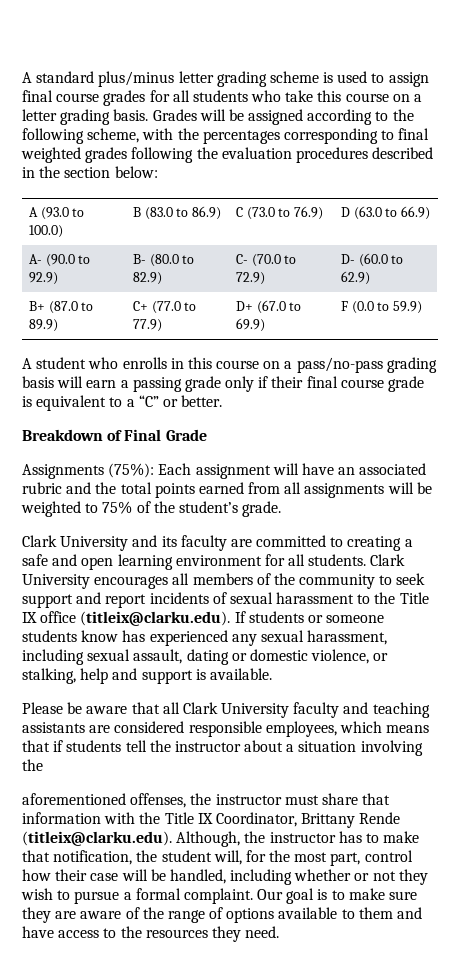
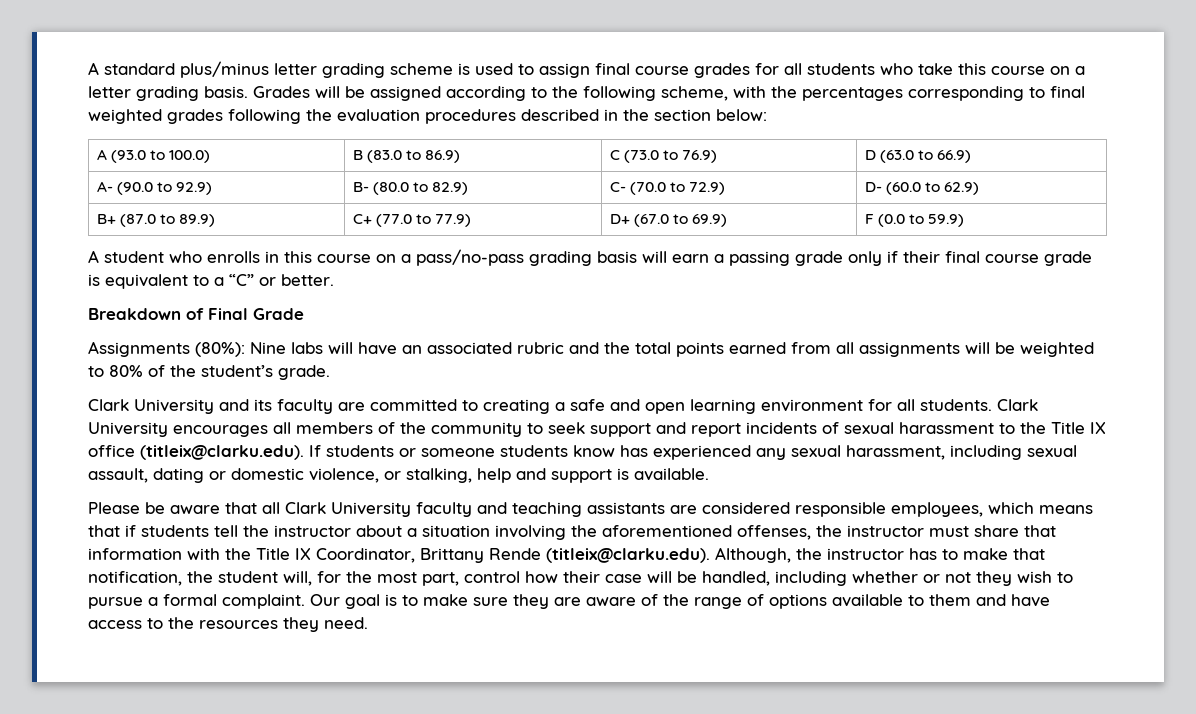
[108,463,271,479] (75%): Each assignment -> [195,342,323,357] (80%): Nine labs
[102,501,133,514] 75% -> [109,365,143,377] 80%
(43, 765) // -> (597, 531) none

